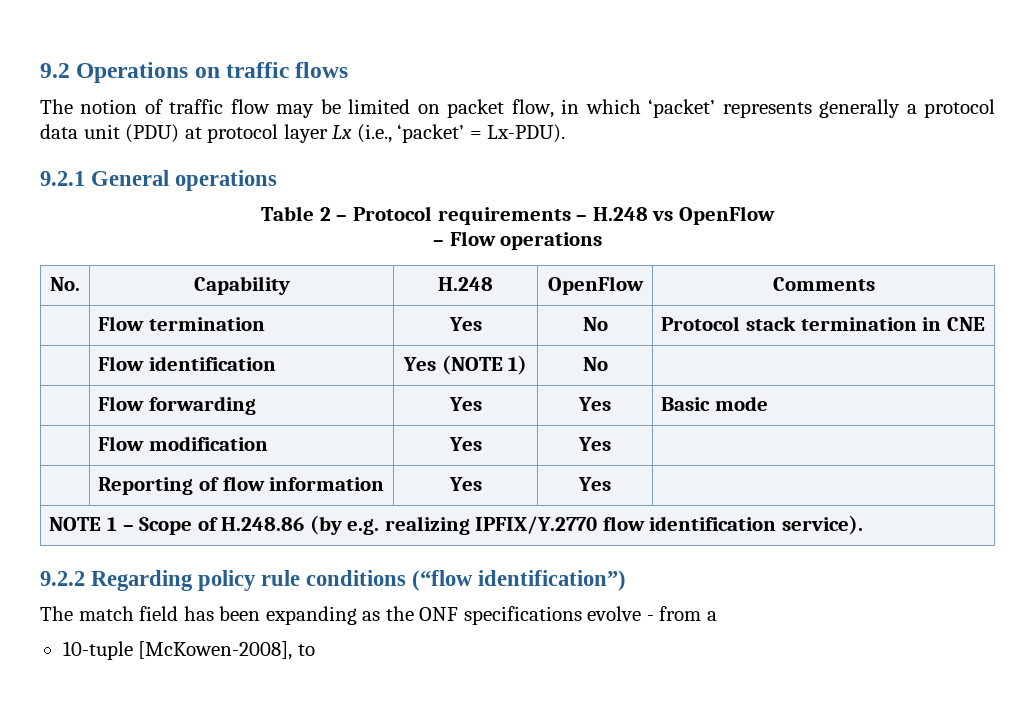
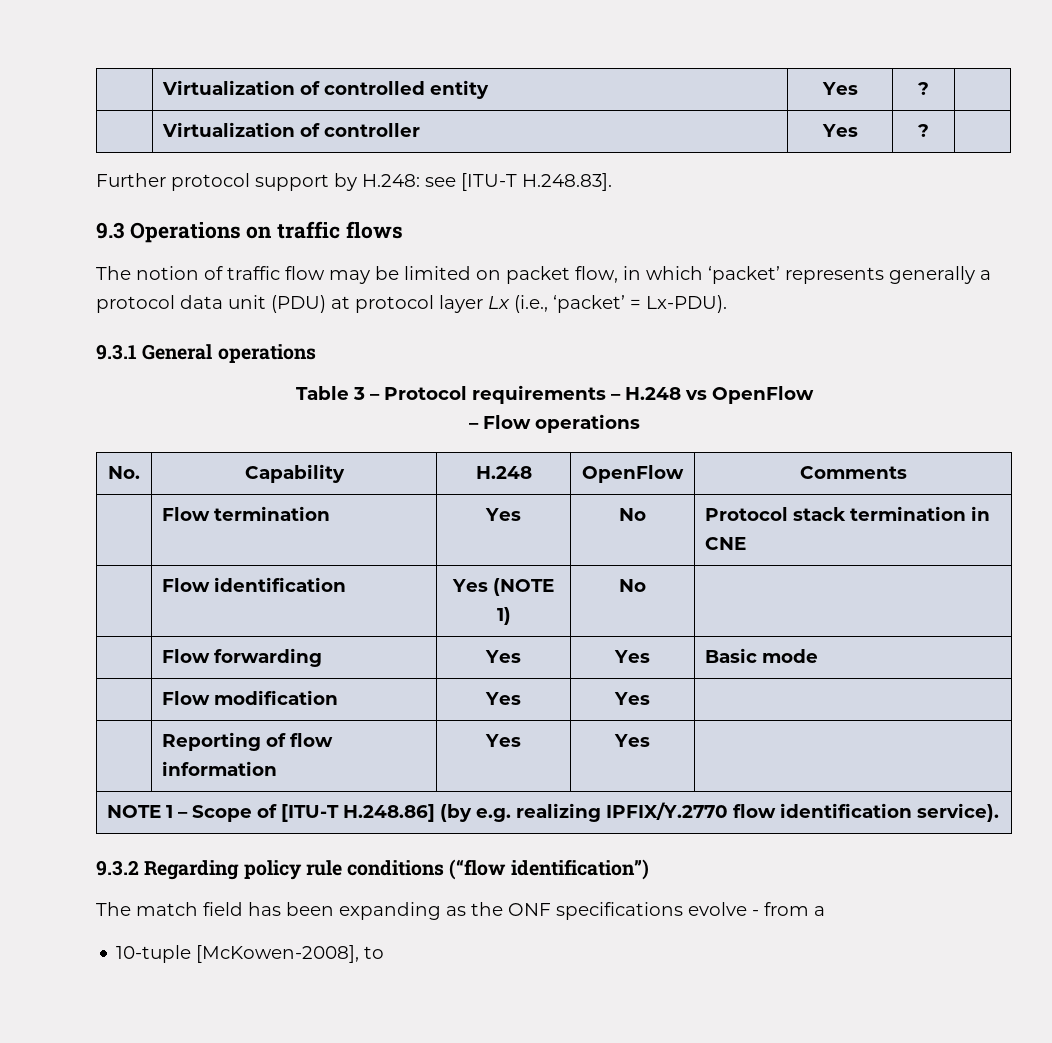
[40,63,70,78] 9.2 -> [162,80,490,99] [821,82,858,95] [917,82,929,95] [162,122,421,137] [821,124,858,137] [917,124,929,137] [96,173,612,191] [96,222,124,239] | Virtualization of controlled entity | Yes | ? | // | Virtualization of controller | Yes | ? | // Further protocol support by H.248: see [ITU-T H.248.83]. // 9.3
[40,171,85,186] 9.2.1 -> [96,344,137,360] 9.3.1
[319,207,331,221] 2 -> [352,387,365,400] 3
[221,517,305,531] H.248.86 -> [281,804,436,822] [ITU-T H.248.86]
[40,571,85,586] 9.2.2 -> [96,860,139,876] 9.3.2

